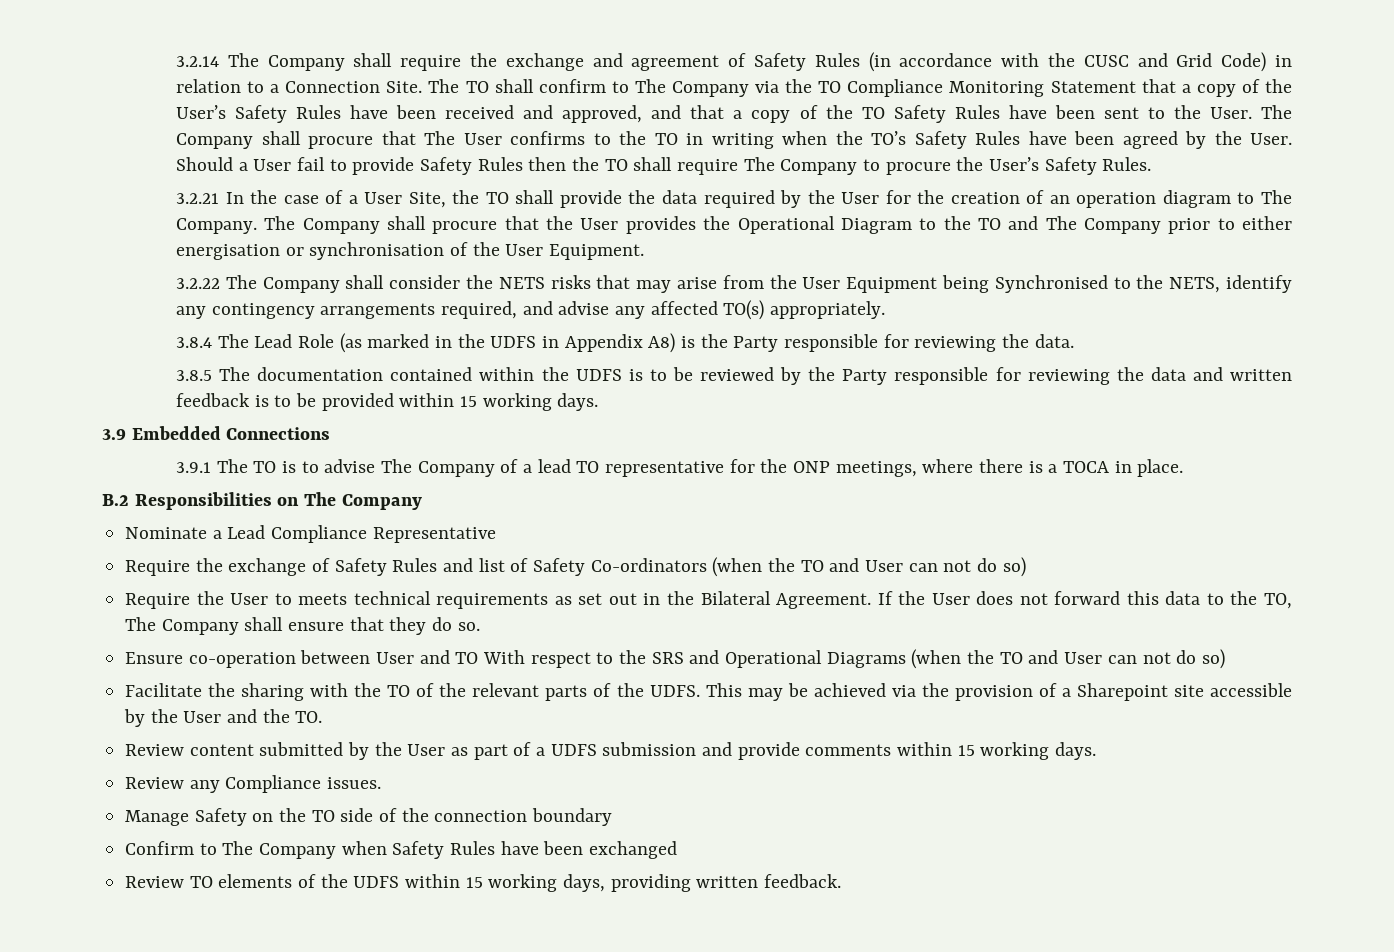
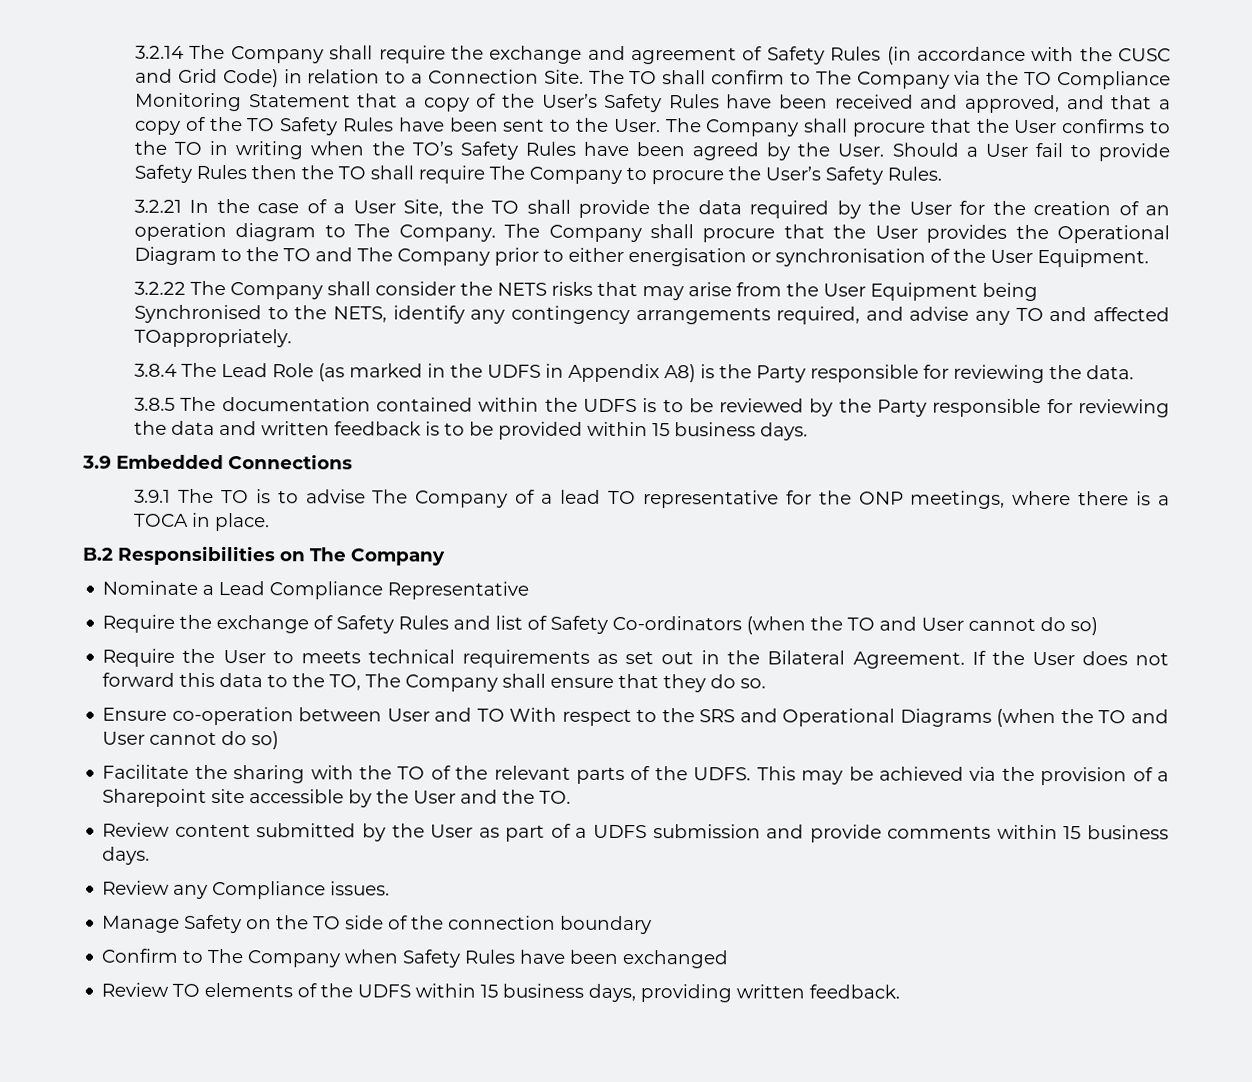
[424,131,456,145] The -> [975,118,1010,133] the
[650,300,886,320] affected TO(s) appropriately. -> [1015,307,1170,322] [134,328,293,348] TO and affected TOappropriately.
[482,393,552,411] working -> [674,422,757,437] business
[908,560,972,572] can not -> [968,617,1037,632] cannot
[1107,652,1171,664] can not -> [149,731,218,746] cannot
[980,742,1050,760] working -> [1087,825,1170,840] business
[488,874,558,892] working -> [502,983,585,998] business

